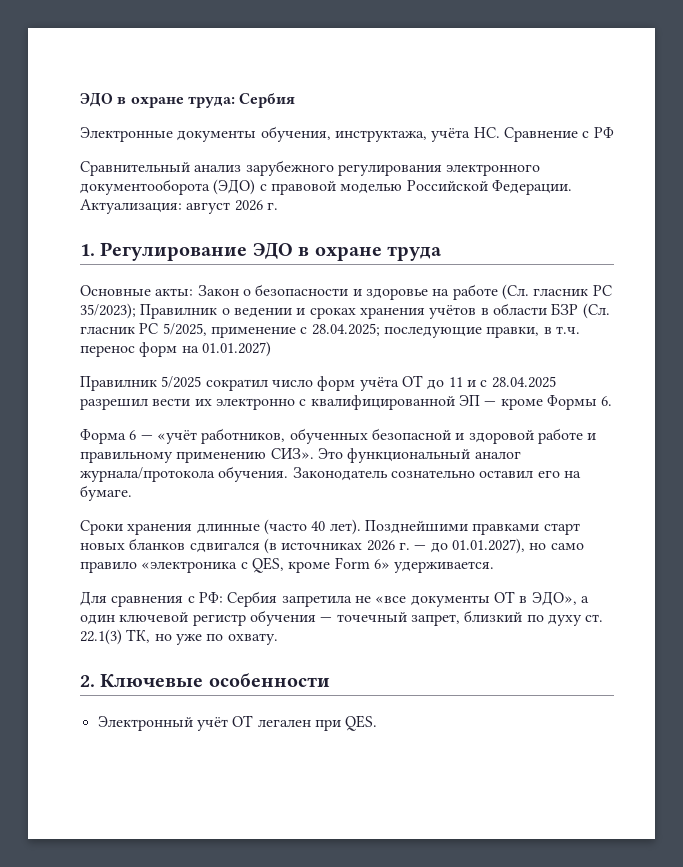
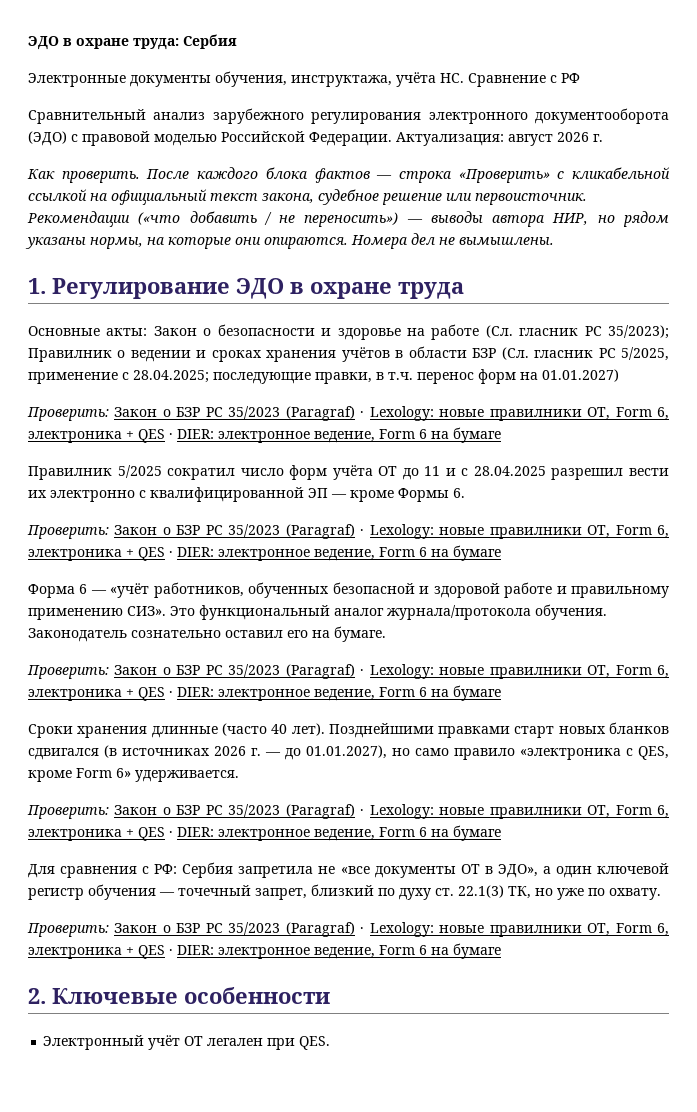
(278, 206) none -> [27,167,670,183] [28,189,587,205] [27,211,669,227] [25,233,554,249] // Как проверить. После каждого блока фактов — строка «Проверить» с кликабельной ссылкой на официальный текст закона, судебное решение или первоисточник. Рекомендации («что добавить / не переносить») — выводы автора НИР, но рядом указаны нормы, на которые они опираются. Номера дел не вымышлены.
(271, 349) none -> [27,406,669,421] [28,427,501,443] // Проверить: Закон о БЗР РС 35/2023 (Paragraf) · Lexology: новые правилники ОТ, Form 6, электроника + QES · DIER: электронное ведение, Form 6 на бумаге
(613, 401) none -> [27,524,669,539] [28,545,501,561] // Проверить: Закон о БЗР РС 35/2023 (Paragraf) · Lexology: новые правилники ОТ, Form 6, электроника + QES · DIER: электронное ведение, Form 6 на бумаге
(132, 493) none -> [27,664,669,679] [28,685,501,701] // Проверить: Закон о БЗР РС 35/2023 (Paragraf) · Lexology: новые правилники ОТ, Form 6, электроника + QES · DIER: электронное ведение, Form 6 на бумаге
(495, 567) none -> [27,804,669,819] [28,825,501,841] // Проверить: Закон о БЗР РС 35/2023 (Paragraf) · Lexology: новые правилники ОТ, Form 6, электроника + QES · DIER: электронное ведение, Form 6 на бумаге
(278, 639) none -> [27,922,669,937] [28,943,501,959] // Проверить: Закон о БЗР РС 35/2023 (Paragraf) · Lexology: новые правилники ОТ, Form 6, электроника + QES · DIER: электронное ведение, Form 6 на бумаге

